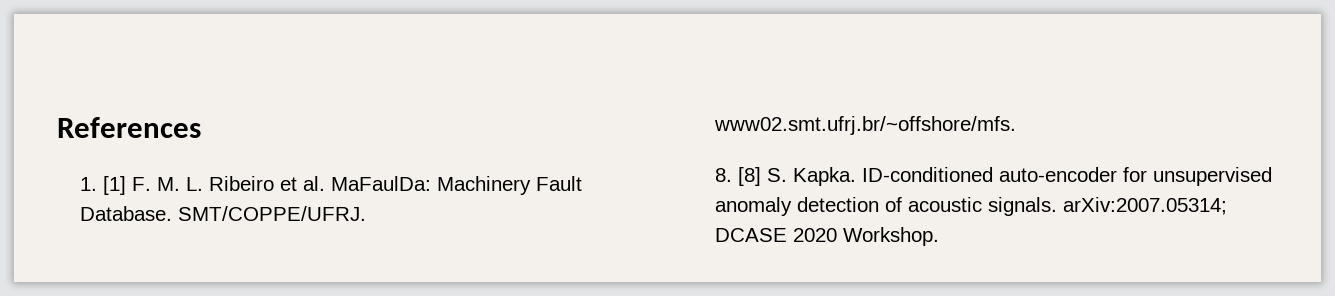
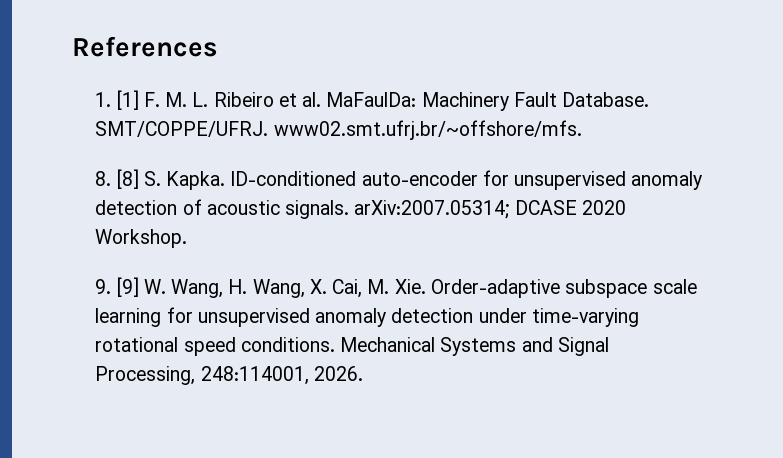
(940, 236) none -> [95,277,697,298] [95,307,639,327] [95,337,609,356] [95,366,363,385] // 9. [9] W. Wang, H. Wang, X. Cai, M. Xie. Order-adaptive subspace scale learning for unsupervised anomaly detection under time-varying rotational speed conditions. Mechanical Systems and Signal Processing, 248:114001, 2026.

